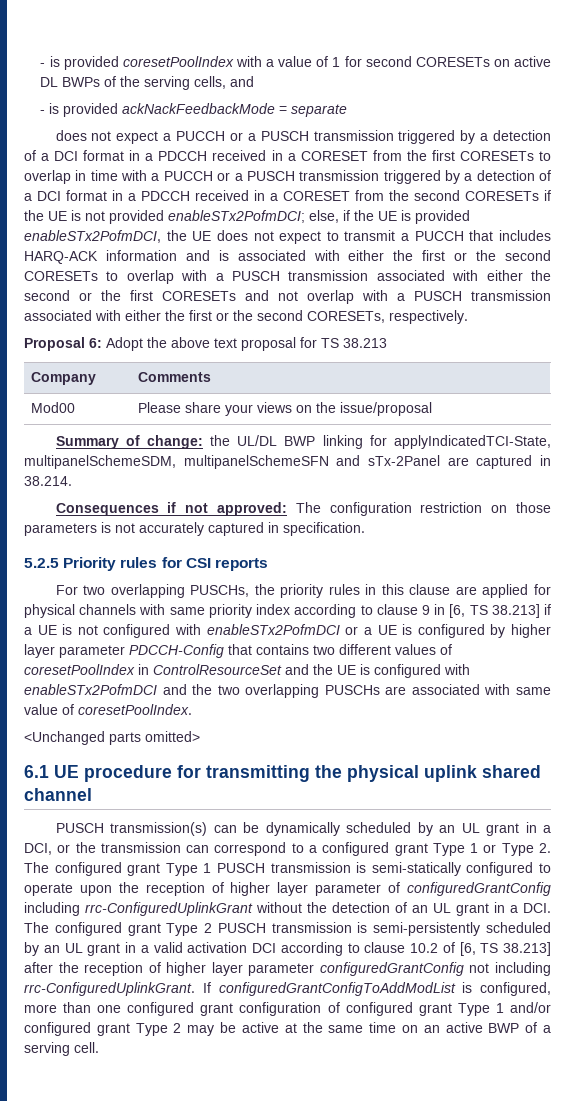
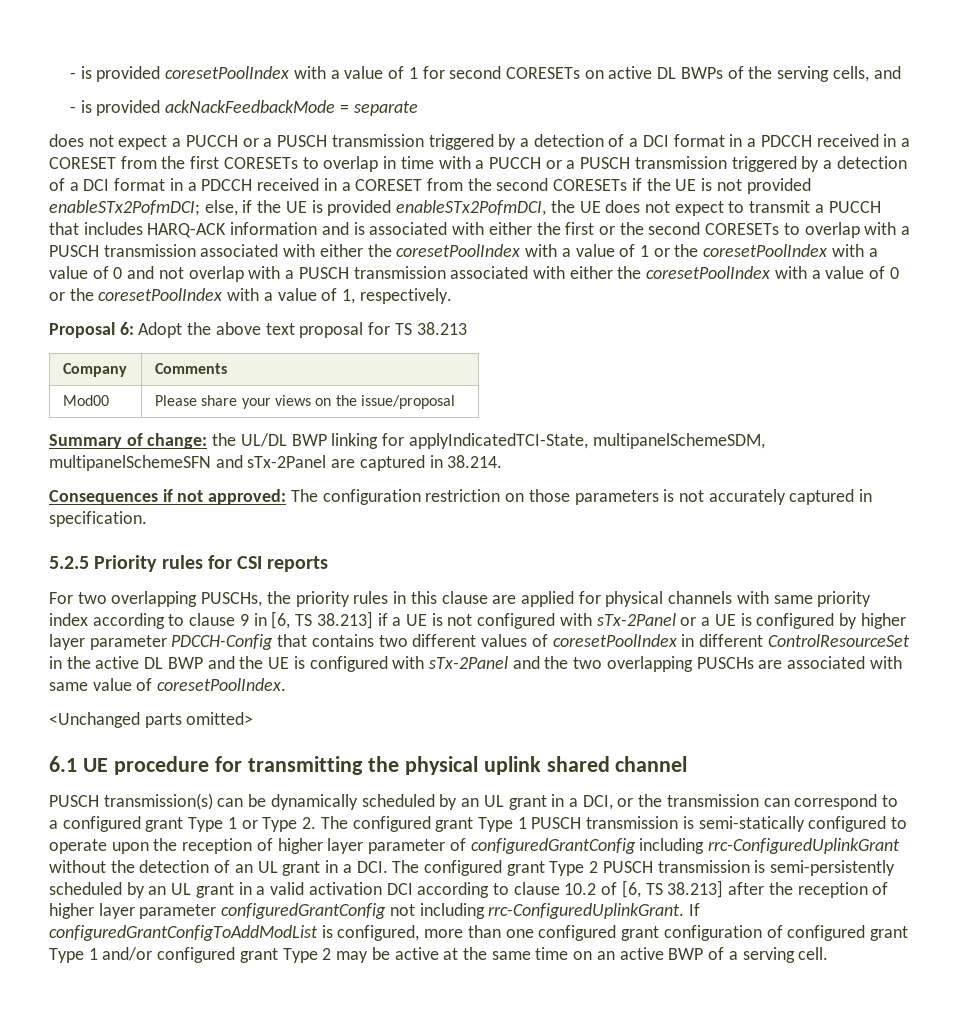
[24,290,236,301] second or the first CORESETs -> [396,244,878,257] [49,266,123,279] coresetPoolIndex with a value of 1 or the coresetPoolIndex with a value of 0
[189,310,385,323] first or the second CORESETs, -> [646,266,899,279] [49,288,356,304] coresetPoolIndex with a value of 0 or the coresetPoolIndex with a value of 1,
[206,624,340,635] enableSTx2PofmDCI -> [596,613,676,626] sTx-2Panel
[153,664,282,675] ControlResourceSet -> [698,634,910,647] [49,656,203,669] different ControlResourceSet in the active DL BWP
[24,684,157,695] enableSTx2PofmDCI -> [428,656,508,669] sTx-2Panel

